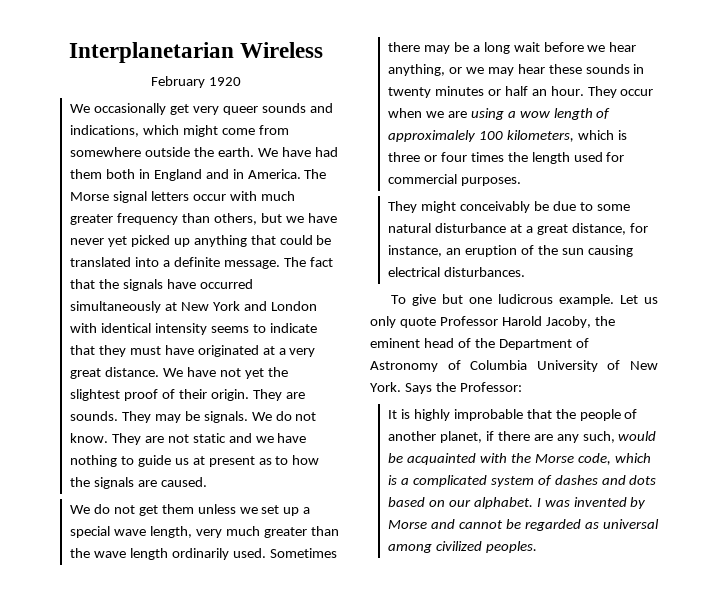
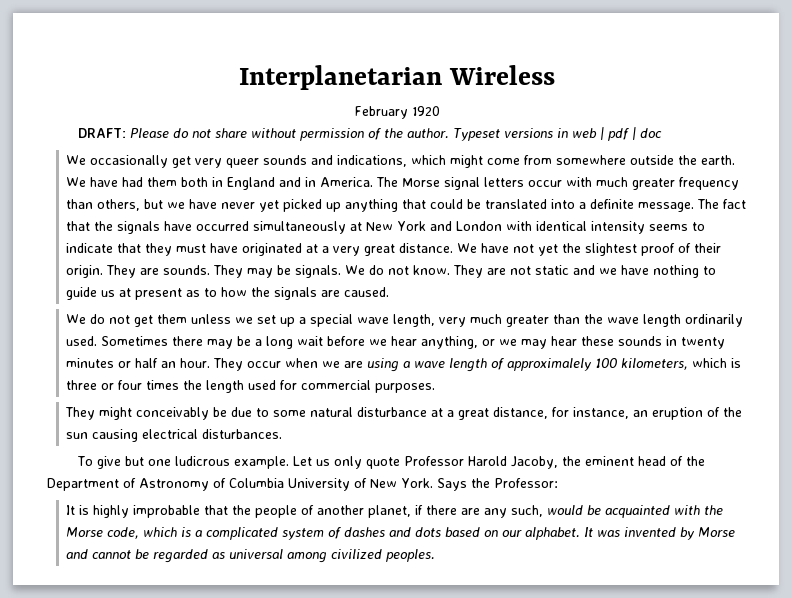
(241, 81) none -> [78,127,663,141] // DRAFT: Please do not share without permission of the author. Typeset versions in web | pdf | doc
[519,111,550,118] wow -> [414,361,446,368] wave
[536,498,541,507] I -> [584,527,594,537] It

